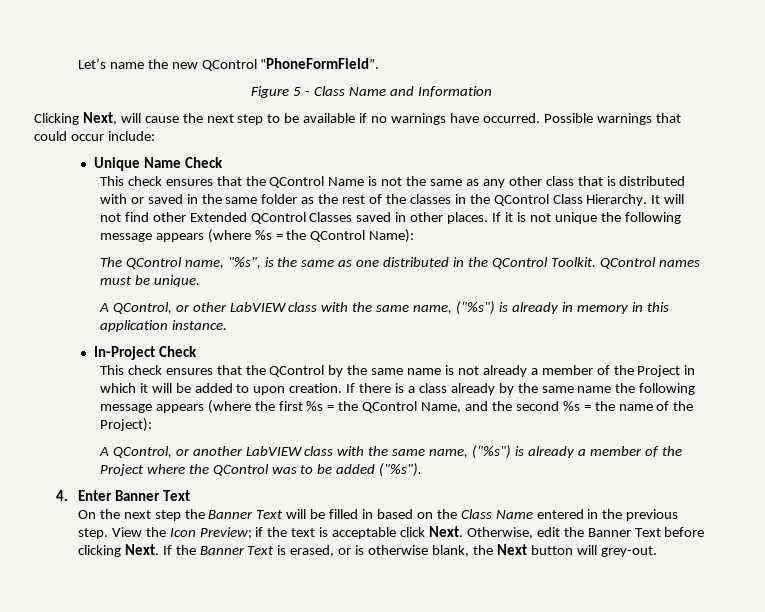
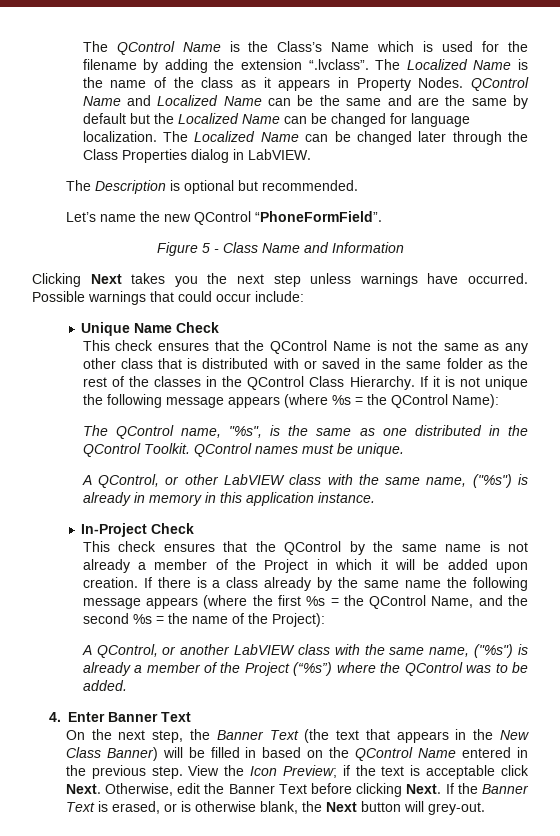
(77, 63) none -> [82,41,529,55] [82,59,528,73] [82,77,529,91] [82,95,529,109] [82,113,470,127] [82,131,529,145] [82,149,311,163] [65,180,358,194] The QControl Name is the Class’s Name which is used for the filename by adding the extension “.lvclass”. The Localized Name is the name of the class as it appears in Property Nodes. QControl Name and Localized Name can be the same and are the same by default but the Localized Name can be changed for language localization. The Localized Name can be changed later through the Class Properties dialog in LabVIEW. // The Description is optional but recommended. //
[82,112,388,125] Next, will cause the next step to be available if no -> [90,273,352,287] Next takes you the next step unless
[651,194,685,204] [99,212,489,224] It will not find other Extended QControl Classes saved in other places. -> (415, 383) none
[236,384,250,393] to -> (488, 564) none
(144, 470) none -> [293,662,333,676] (“%s”)
[336,463,423,477] added ("%s"). -> [82,680,127,691] added.
[154,509,284,521] step the Banner Text -> [152,729,529,743] [65,747,158,761] step, the Banner Text (the text that appears in the New Class Banner)
[460,509,492,519] Class -> [355,747,414,761] QControl

